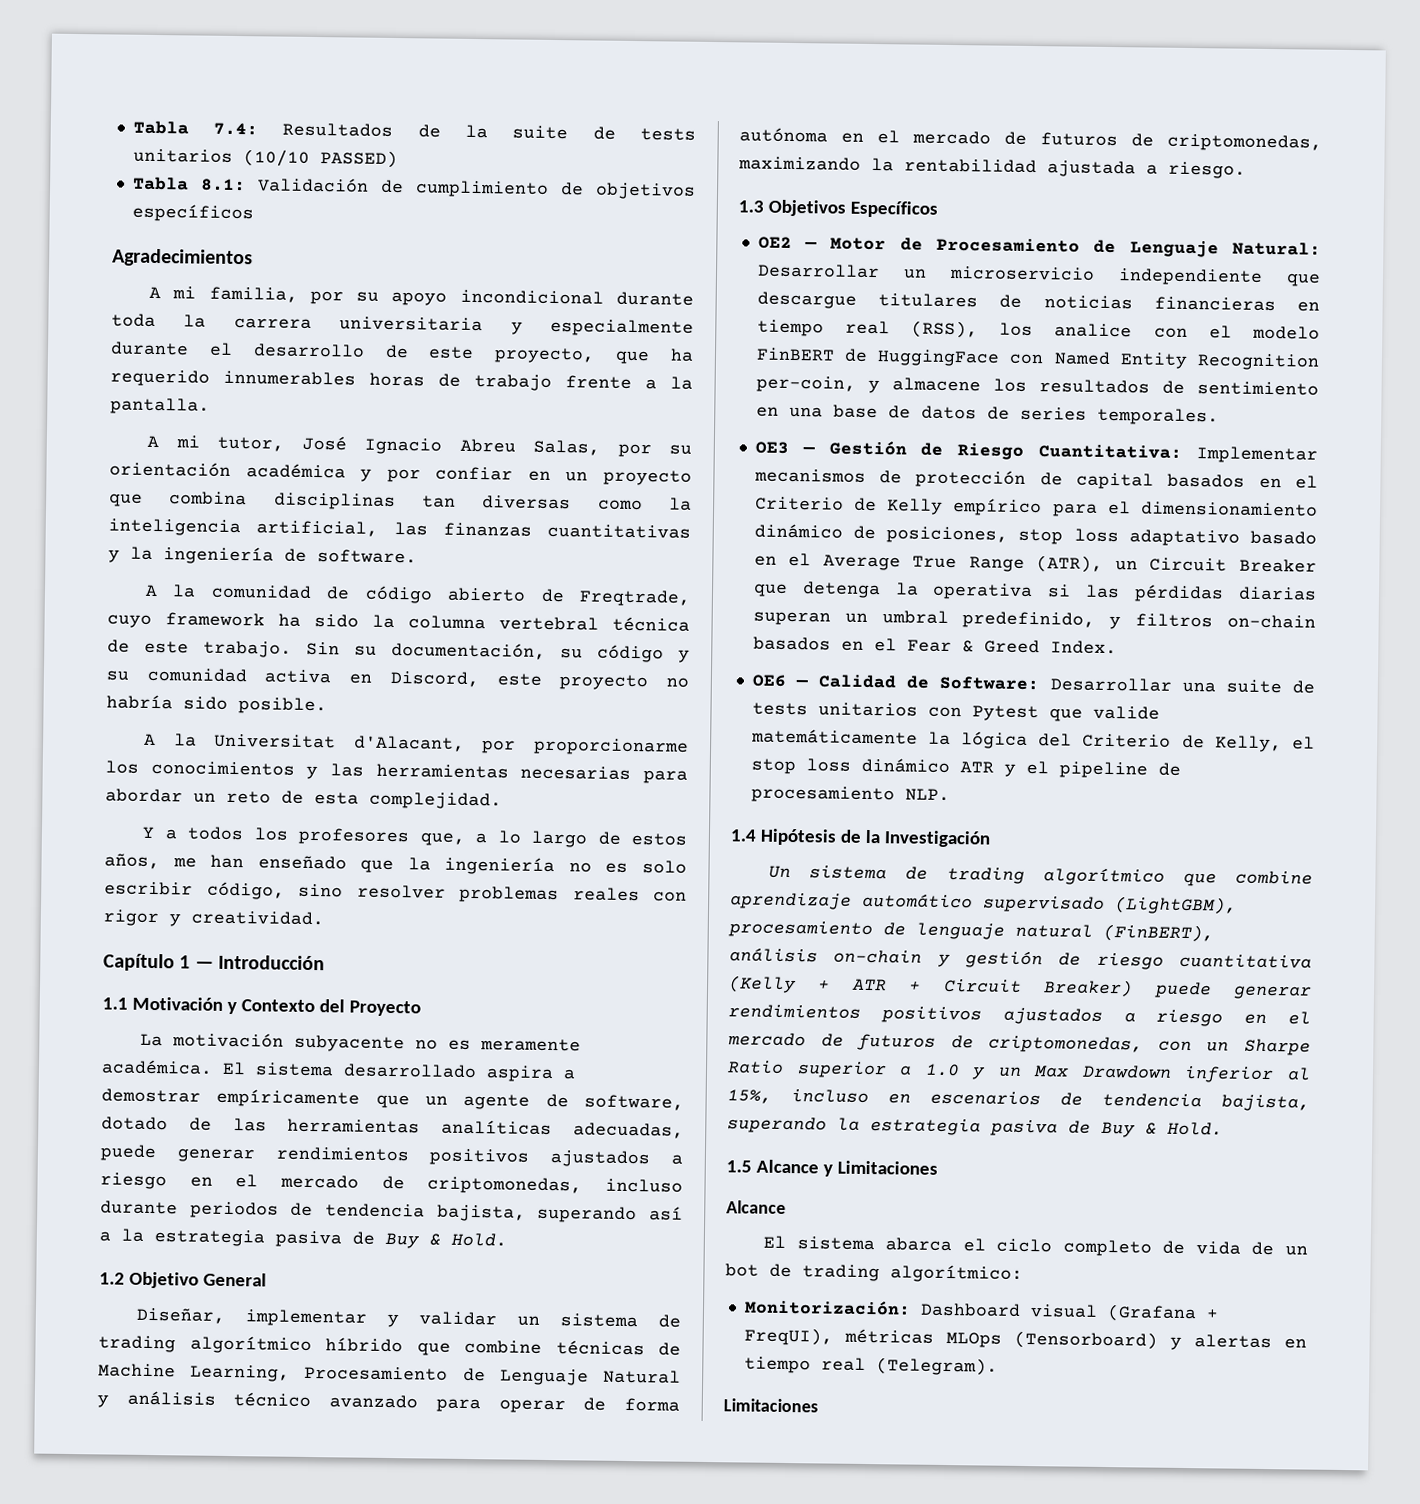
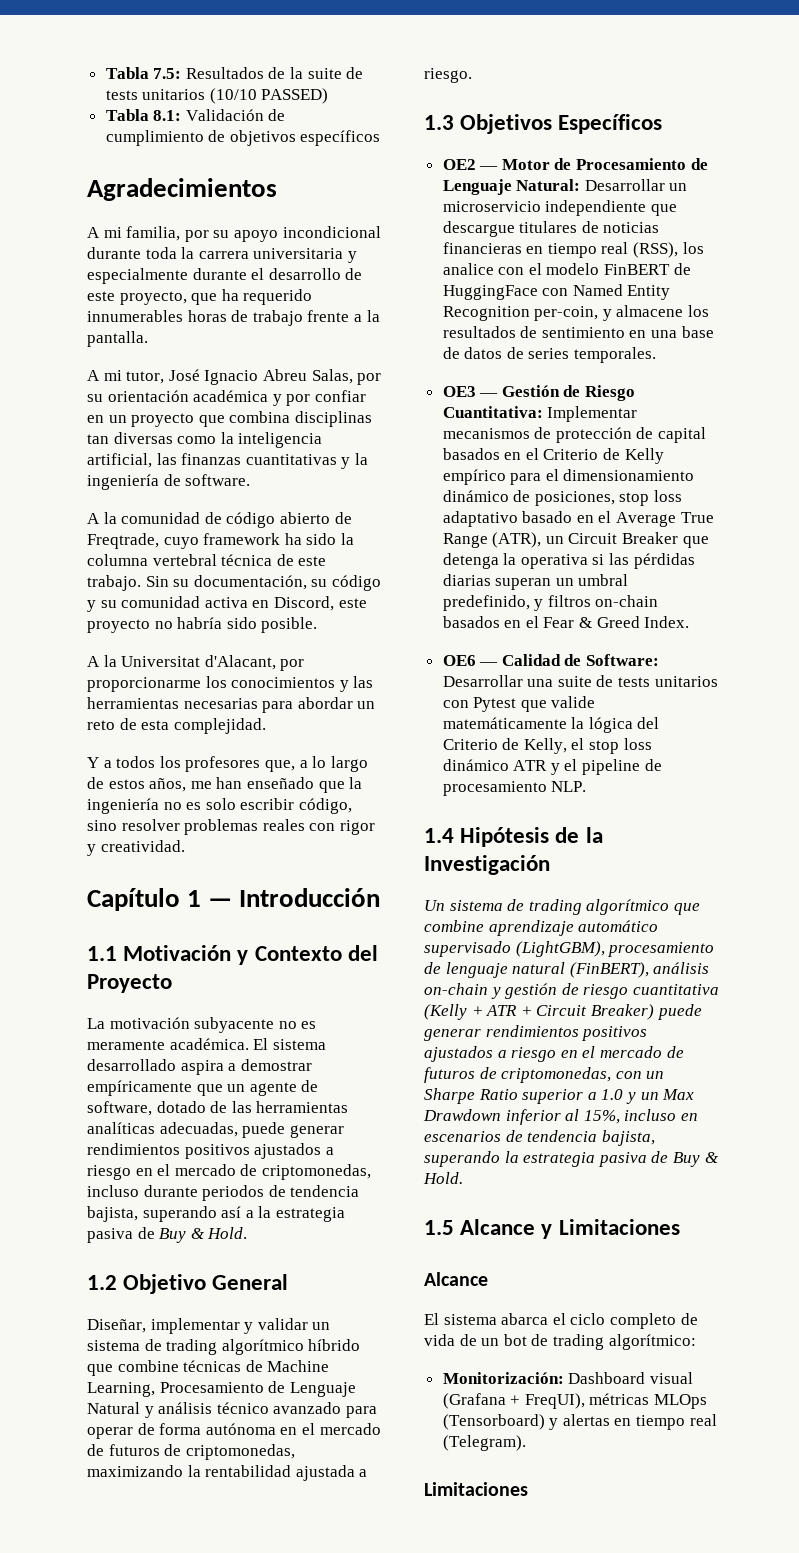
[132,120,259,136] Tabla 7.4: -> [105,67,182,79] Tabla 7.5:

